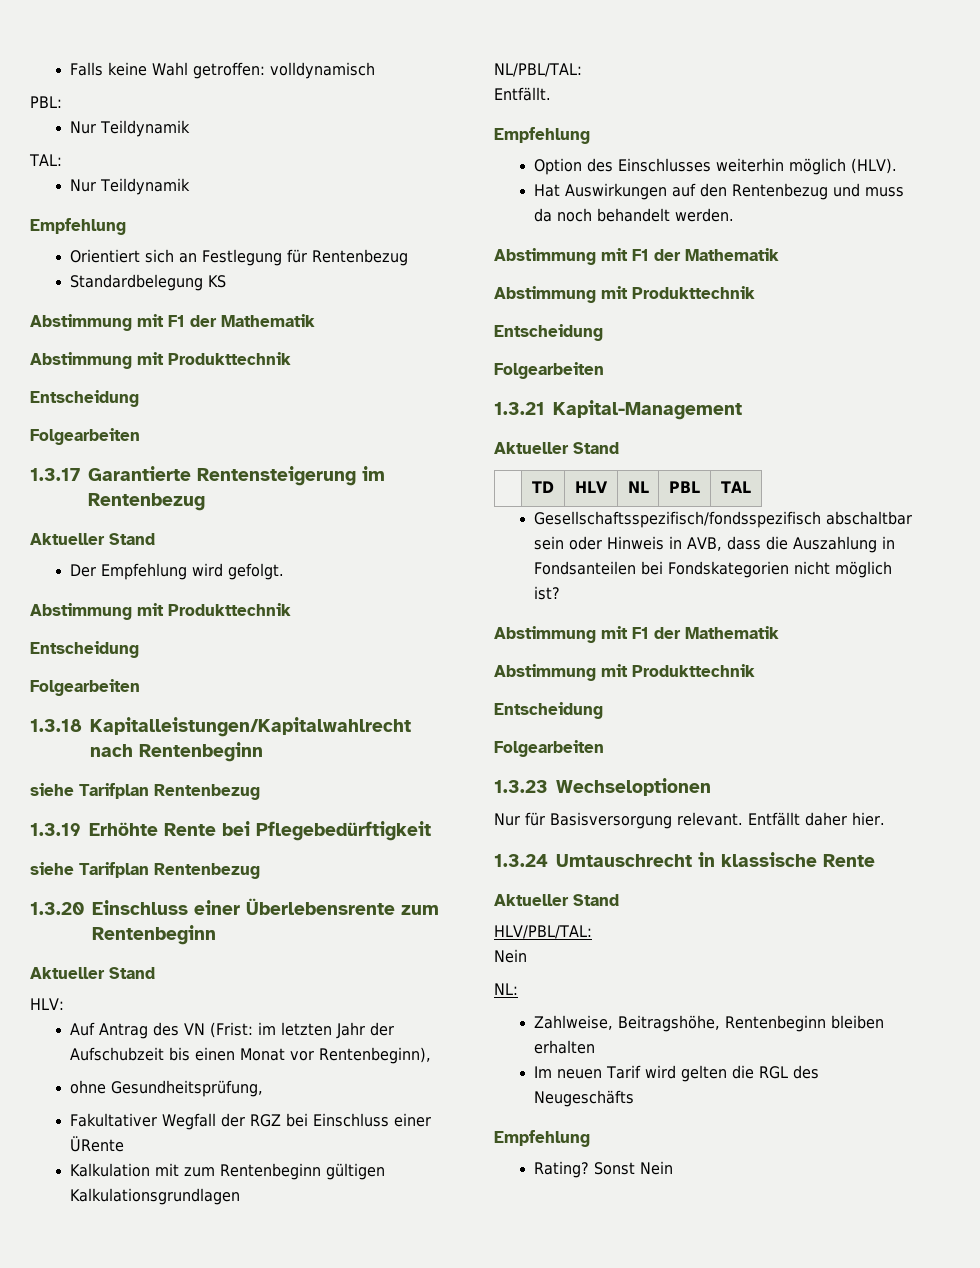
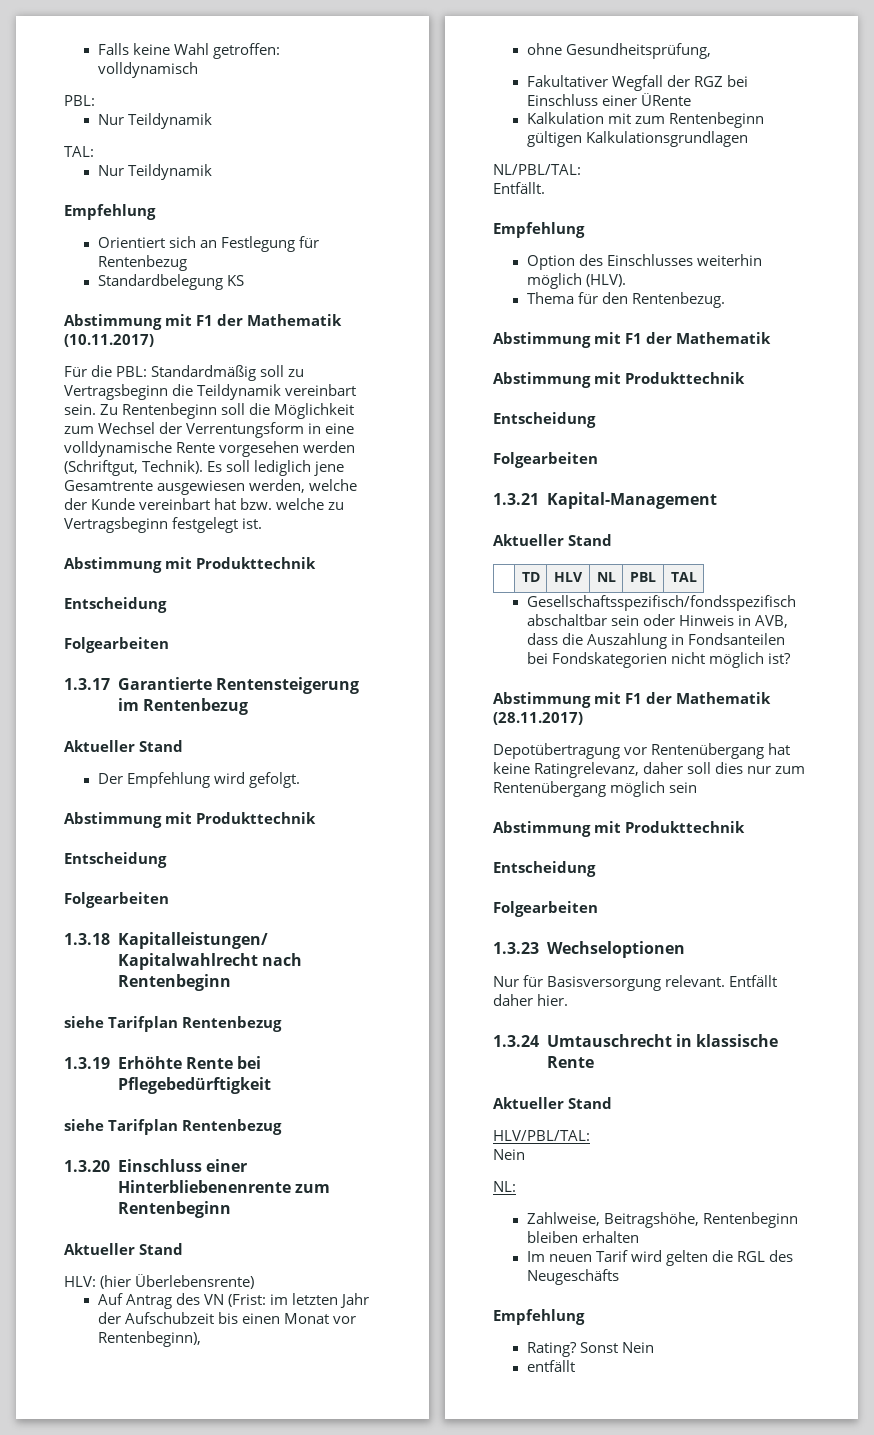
(315, 320) none -> [64,334,154,347] [64,365,305,381] [64,384,357,400] [64,403,355,419] [64,422,355,438] [64,441,356,457] [64,460,345,476] [64,479,358,495] [64,498,345,510] [64,517,263,533] (10.11.2017) // Für die PBL: Standardmäßig soll zu Vertragsbeginn die Teildynamik vereinbart sein. Zu Rentenbeginn soll die Möglichkeit zum Wechsel der Verrentungsform in eine volldynamische Rente vorgesehen werden (Schriftgut, Technik). Es soll lediglich jene Gesamtrente ausgewiesen werden, welche der Kunde vereinbart hat bzw. welche zu Vertragsbeginn festgelegt ist.
[246,898,395,915] Überlebensrente -> [117,1180,291,1193] Hinterbliebenenrente
(64, 1004) none -> [100,1274,255,1289] (hier Überlebensrente)
[534,183,905,200] [534,208,735,222] Hat Auswirkungen auf den Rentenbezug und muss da noch behandelt werden. -> [526,292,725,308] Thema für den Rentenbezug.
(779, 632) none -> [493,712,583,725] [493,743,791,759] [493,762,806,778] [493,781,698,797] (28.11.2017) // Depotübertragung vor Rentenübergang hat keine Ratingrelevanz, daher soll dies nur zum Rentenübergang möglich sein
(674, 1168) none -> [526,1360,575,1372] // entfällt

